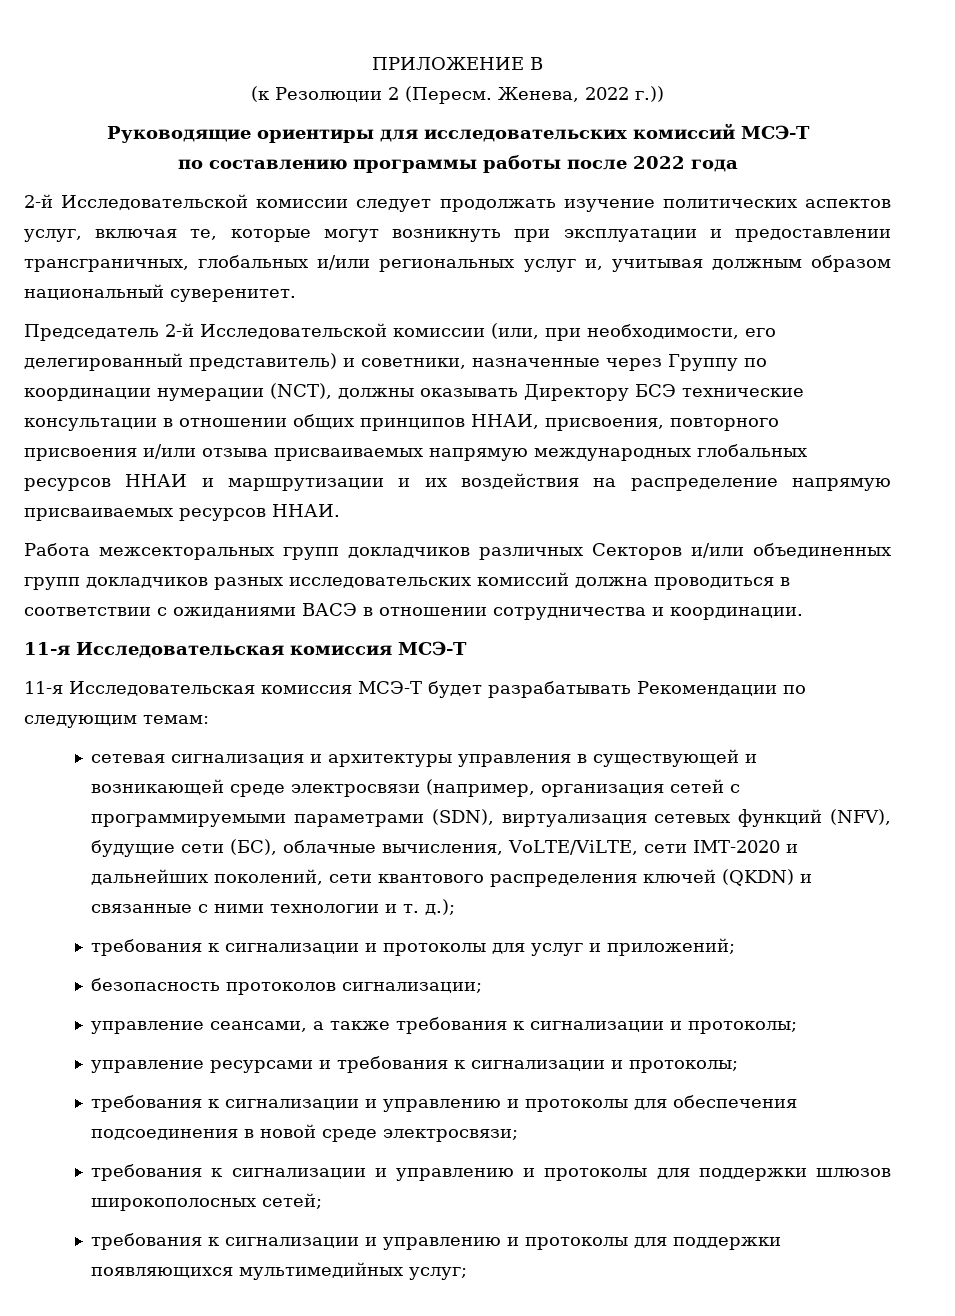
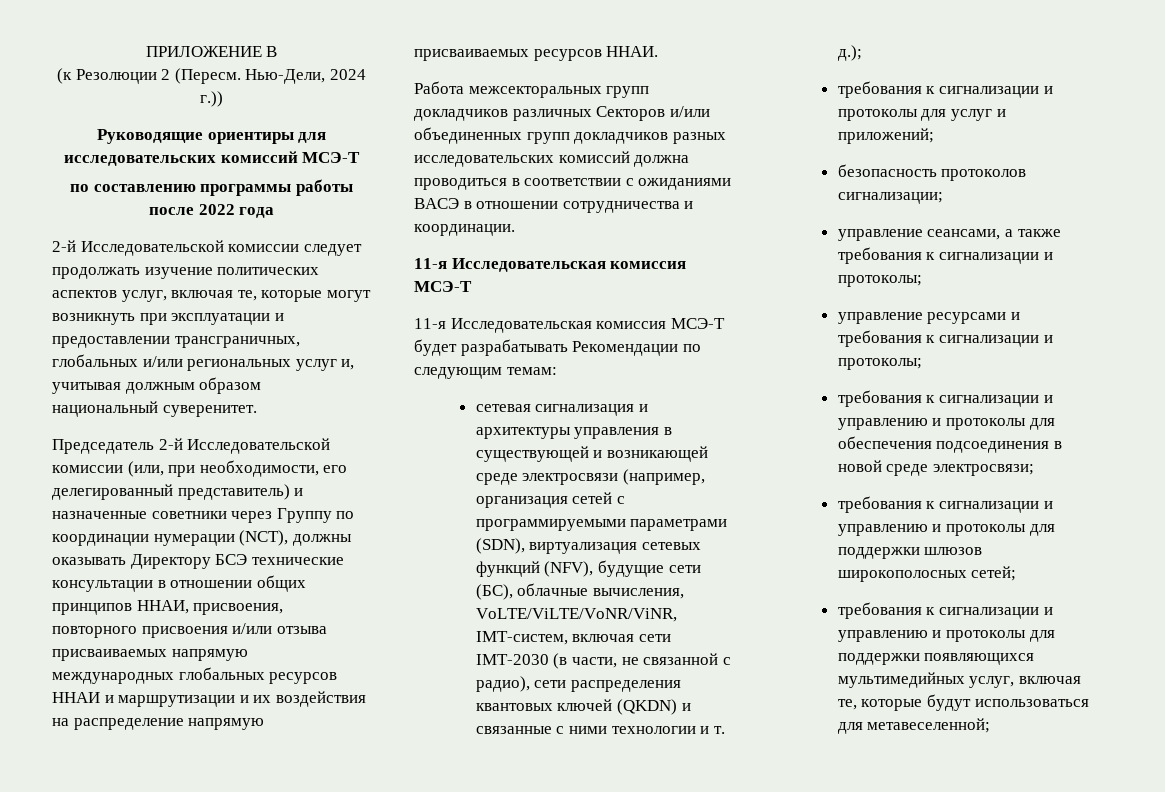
[498,87,629,102] Женева, 2022 -> [245,69,366,84] Нью-Дели, 2024
[361,358,600,369] советники, назначенные -> [52,511,227,519] назначенные советники
[508,840,799,855] [91,869,638,887] VoLTE/ViLTE, сети IMT-2020 и дальнейших поколений, сети квантового распределения -> [475,608,677,622] [475,631,671,645] [475,653,731,669] [475,676,681,692] [475,703,553,711] VoLTE/ViLTE/VoNR/ViNR, IMT-систем, включая сети IMT-2030 (в части, не связанной с радио), сети распределения квантовых
[409,1267,468,1280] услуг; -> [969,676,1081,688] [837,694,1089,711] [837,718,991,734] услуг, включая те, которые будут использоваться для метавеселенной;

